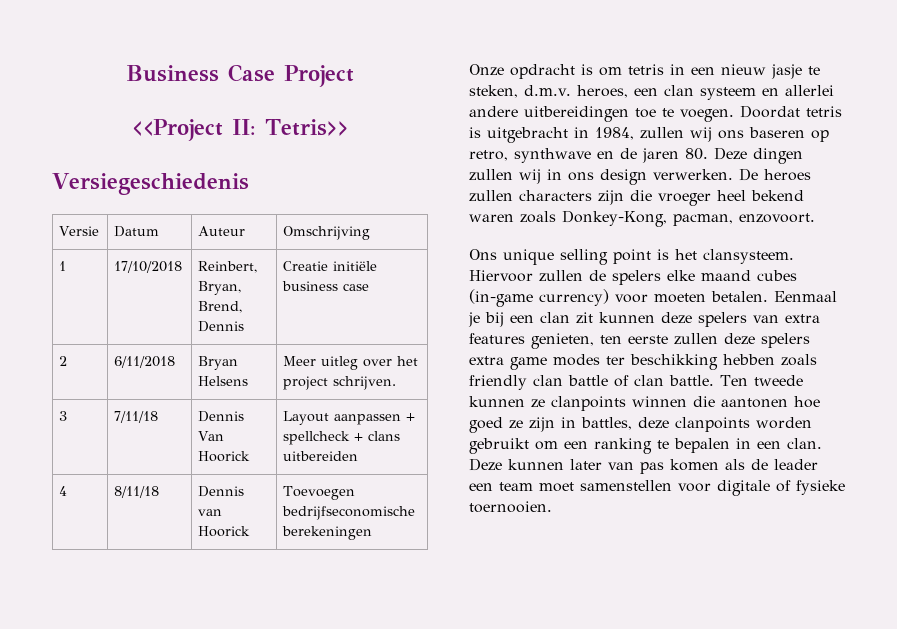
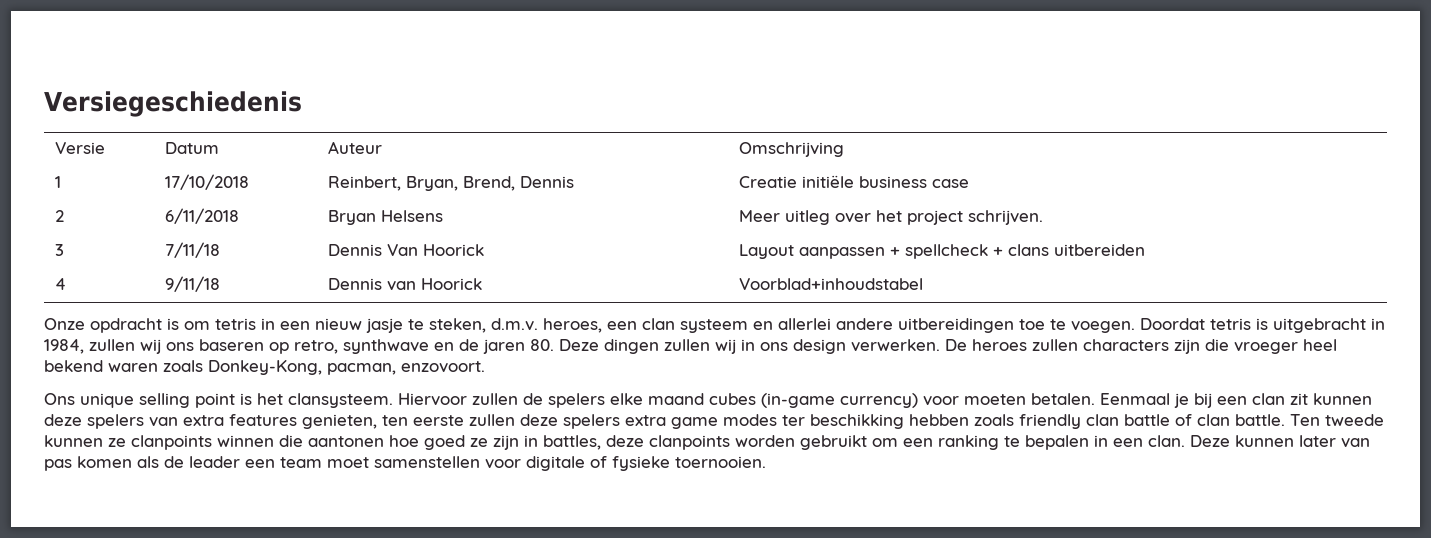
[126,64,354,87] [131,119,350,141] Business Case Project // <<Project II: Tetris>> // -> (44, 104) none
[114,486,160,498] 8/11/18 -> [165,276,221,292] 9/11/18
[283,486,356,500] [282,506,416,520] [282,526,373,540] Toevoegen bedrijfseconomische berekeningen -> [739,278,924,290] Voorblad+inhoudstabel

